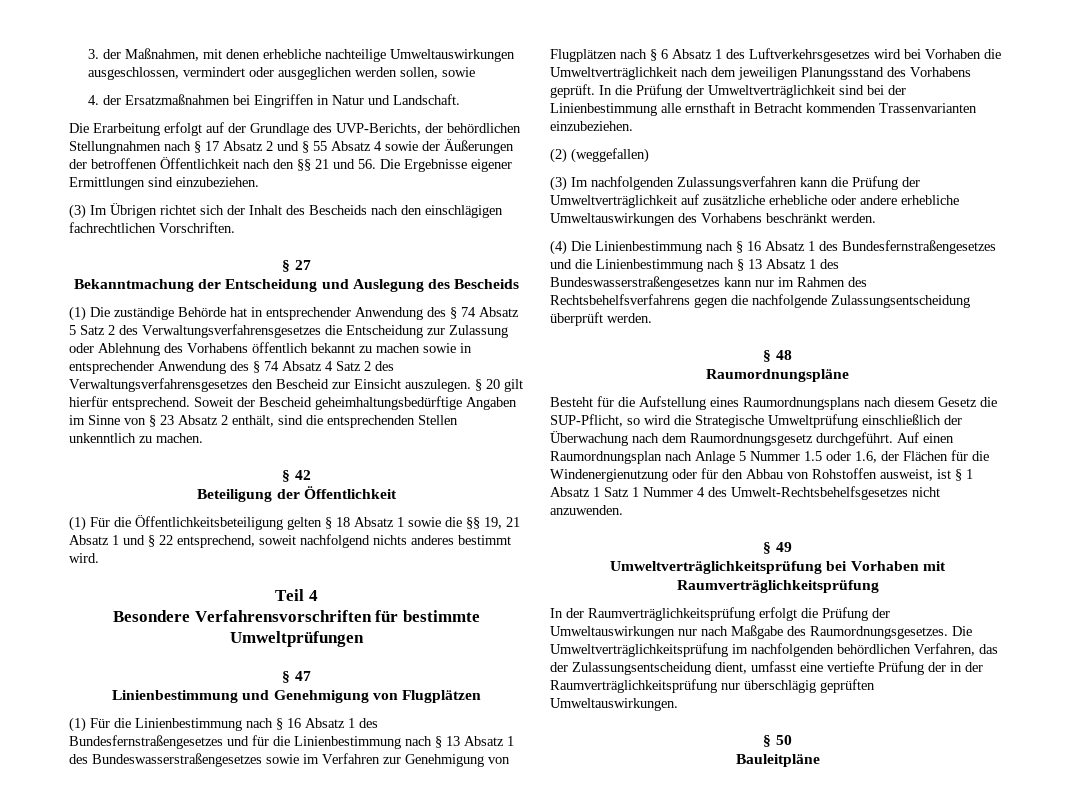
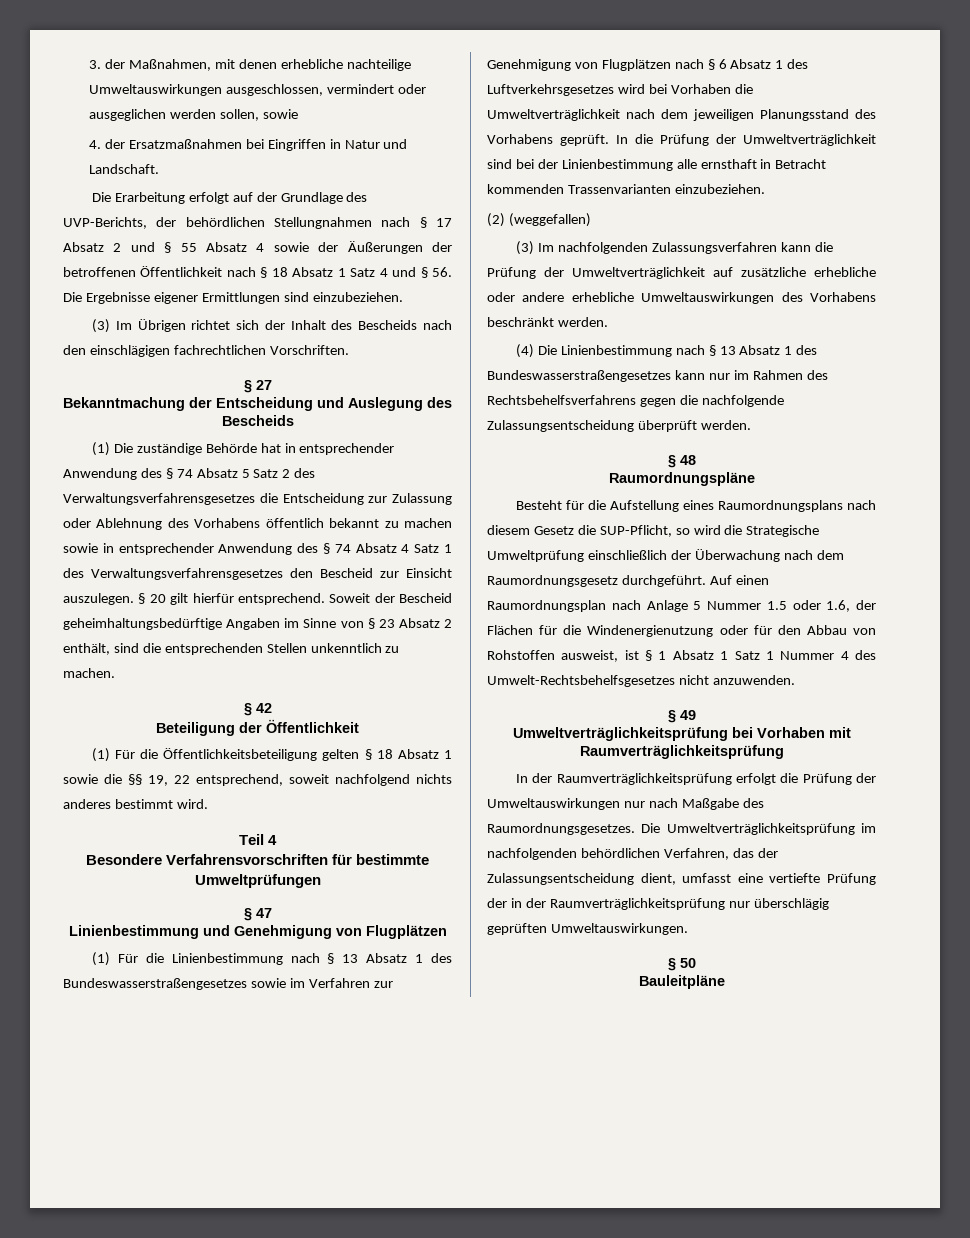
[273,159,355,171] den §§ 21 und -> [260,267,428,278] § 18 Absatz 1 Satz 4 und §
[364,361,371,371] 2 -> [444,544,453,553] 1
[506,517,520,527] [69,535,155,547] 21 Absatz 1 und § -> (168, 780) none
[287,718,378,728] [69,735,442,749] 16 Absatz 1 des Bundesfernstraßengesetzes und für die Linienbestimmung nach § -> (335, 958) none
[747,240,996,254] [550,259,744,272] 16 Absatz 1 des Bundesfernstraßengesetzes und die Linienbestimmung nach § -> (716, 350) none

